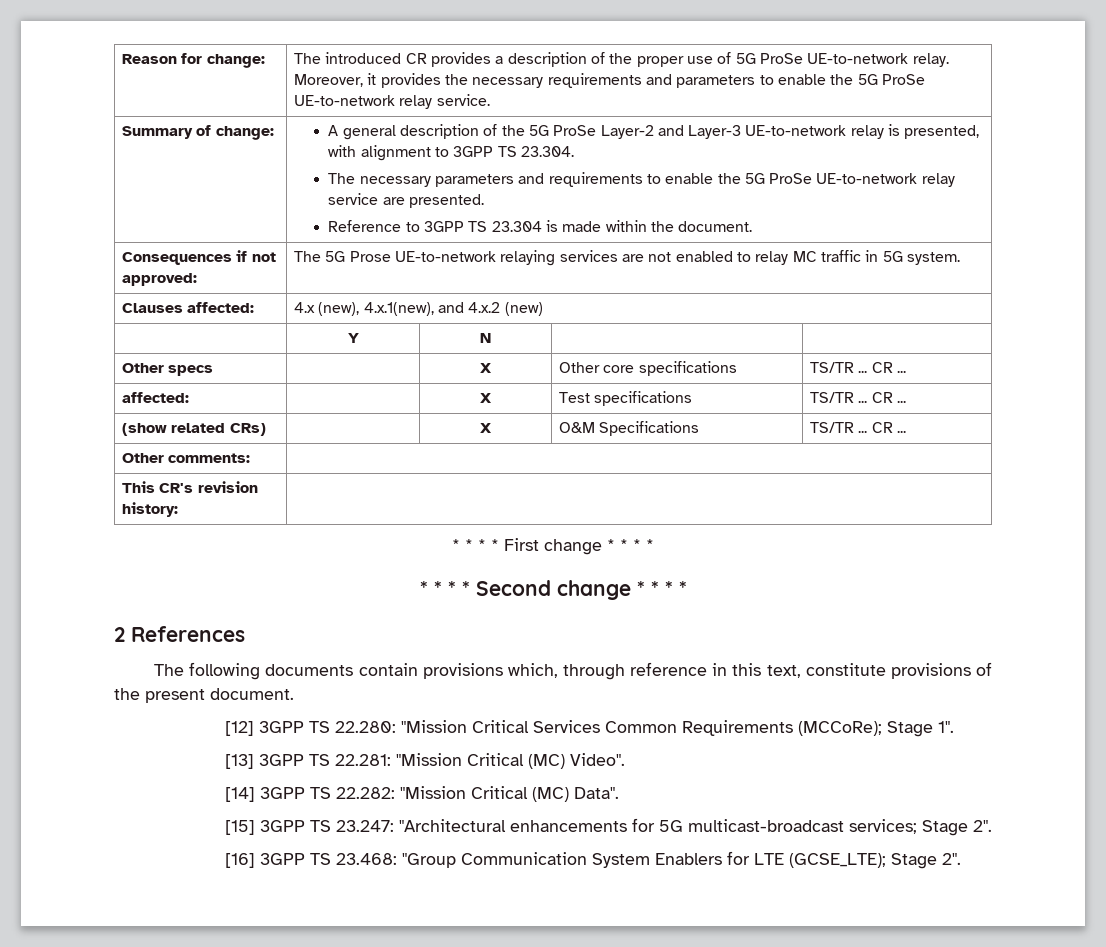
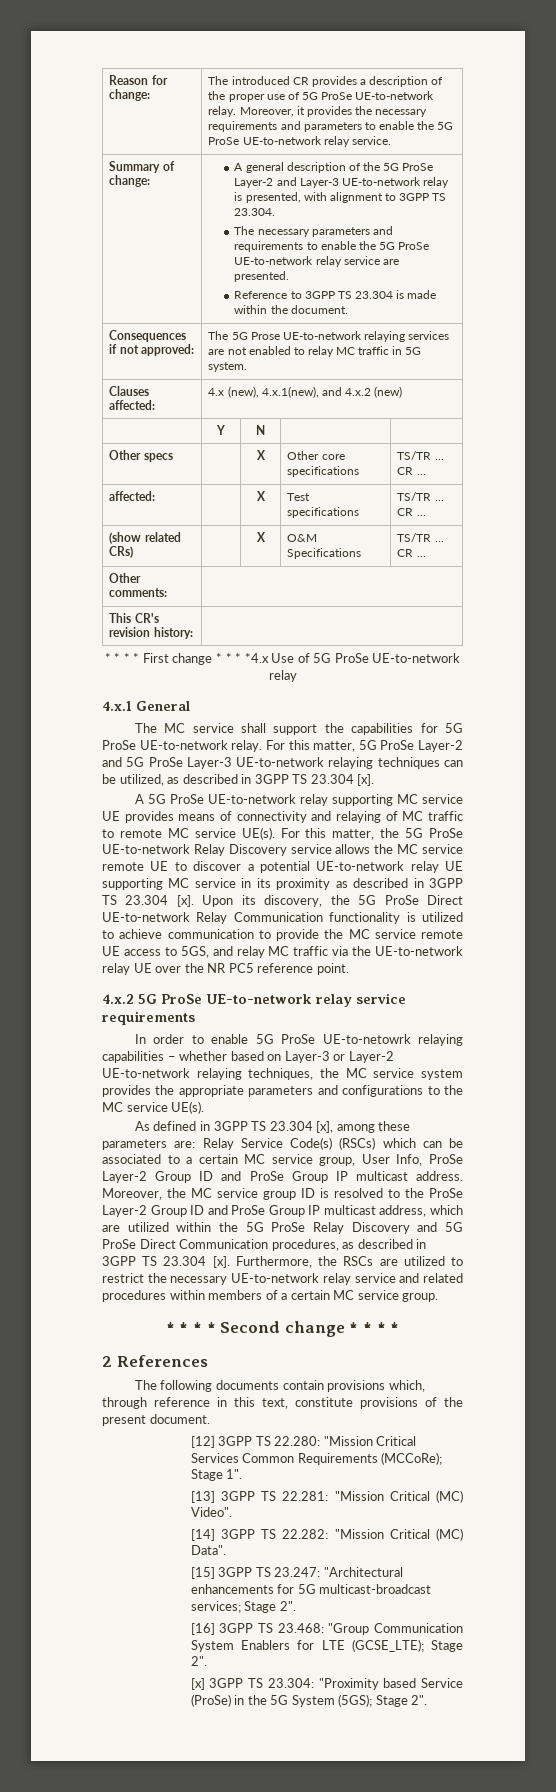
[646,539,654,551] * -> [244,653,461,663] [268,670,297,682] [102,701,190,711] [134,723,463,735] [102,740,463,752] [102,757,463,769] [102,774,375,786] [134,794,463,806] [102,811,464,823] [102,827,463,840] [102,844,463,856] [102,861,463,873] [102,878,464,890] [102,895,464,907] [102,912,463,924] [102,929,463,941] [102,946,463,958] [102,963,349,975] [102,993,406,1007] [102,1011,195,1025] [134,1034,463,1046] [102,1051,394,1063] [102,1068,463,1080] [102,1085,463,1097] [102,1101,205,1114] [134,1121,411,1133] [102,1137,463,1150] [102,1154,464,1166] [102,1171,463,1183] [102,1188,463,1200] [102,1205,463,1217] [102,1222,463,1234] [102,1239,427,1251] [102,1256,464,1268] [102,1273,464,1285] [102,1290,439,1302] *4.x Use of 5G ProSe UE-to-network relay // 4.x.1 General // The MC service shall support the capabilities for 5G ProSe UE-to-network relay. For this matter, 5G ProSe Layer-2 and 5G ProSe Layer-3 UE-to-network relaying techniques can be utilized, as described in 3GPP TS 23.304 [x]. // A 5G ProSe UE-to-network relay supporting MC service UE provides means of connectivity and relaying of MC traffic to remote MC service UE(s). For this matter, the 5G ProSe UE-to-network Relay Discovery service allows the MC service remote UE to discover a potential UE-to-network relay UE supporting MC service in its proximity as described in 3GPP TS 23.304 [x]. Upon its discovery, the 5G ProSe Direct UE-to-network Relay Communication functionality is utilized to achieve communication to provide the MC service remote UE access to 5GS, and relay MC traffic via the UE-to-network relay UE over the NR PC5 reference point. // 4.x.2 5G ProSe UE-to-network relay service requirements // In order to enable 5G ProSe UE-to-netowrk relaying capabilities – whether based on Layer-3 or Layer-2 UE-to-network relaying techniques, the MC service system provides the appropriate parameters and configurations to the MC service UE(s). // As defined in 3GPP TS 23.304 [x], among these parameters are: Relay Service Code(s) (RSCs) which can be associated to a certain MC service group, User Info, ProSe Layer-2 Group ID and ProSe Group IP multicast address. Moreover, the MC service group ID is resolved to the ProSe Layer-2 Group ID and ProSe Group IP multicast address, which are utilized within the 5G ProSe Relay Discovery and 5G ProSe Direct Communication procedures, as described in 3GPP TS 23.304 [x]. Furthermore, the RSCs are utilized to restrict the necessary UE-to-network relay service and related procedures within members of a certain MC service group.
(961, 859) none -> [190,1678,464,1690] [190,1694,428,1707] // [x] 3GPP TS 23.304: "Proximity based Service (ProSe) in the 5G System (5GS); Stage 2".

